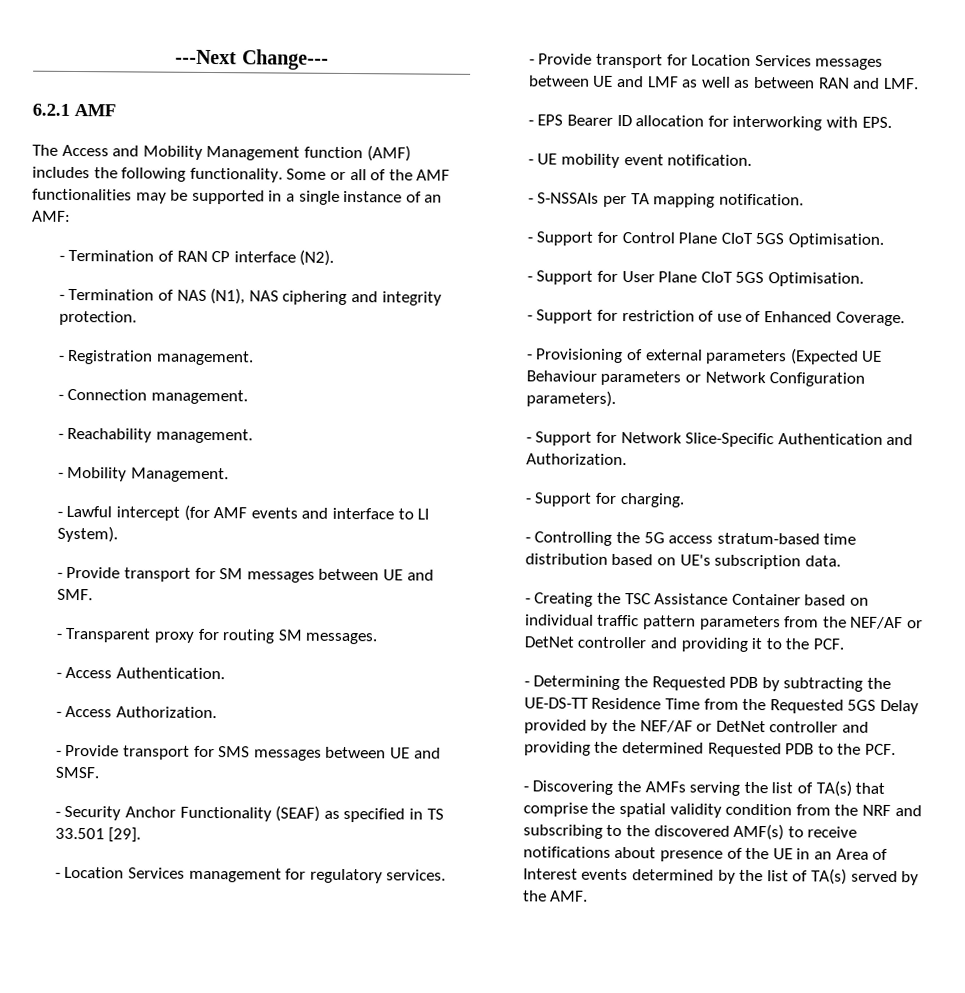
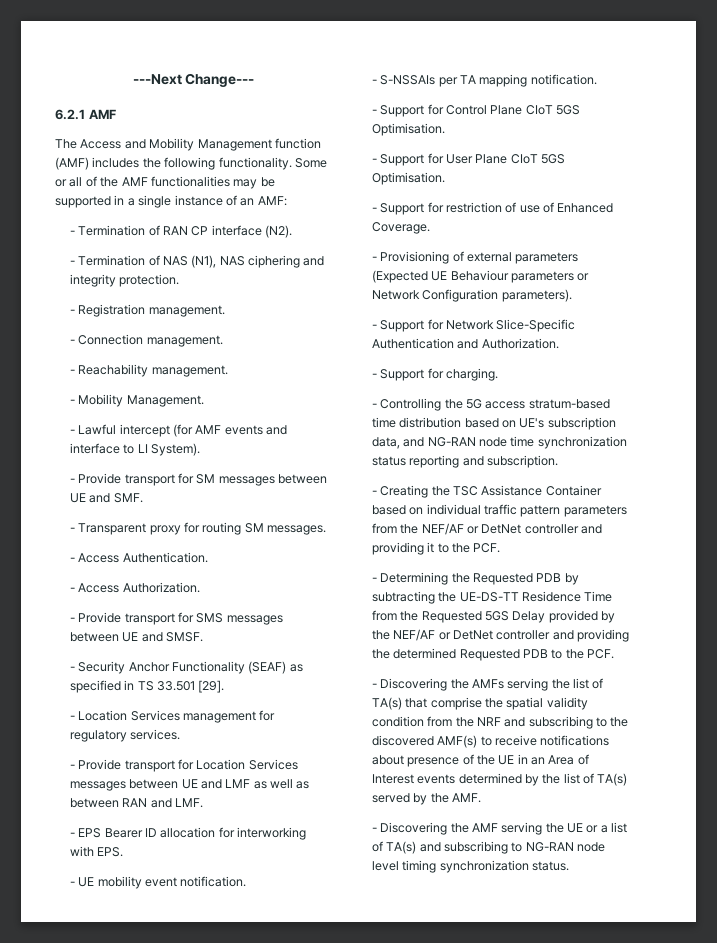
[804,555,841,567] data. -> [371,436,627,449] [371,455,558,468] data, and NG-RAN node time synchronization status reporting and subscription.
(589, 896) none -> [371,822,628,835] [371,841,606,854] [371,860,569,873] // - Discovering the AMF serving the UE or a list of TA(s) and subscribing to NG-RAN node level timing synchronization status.

